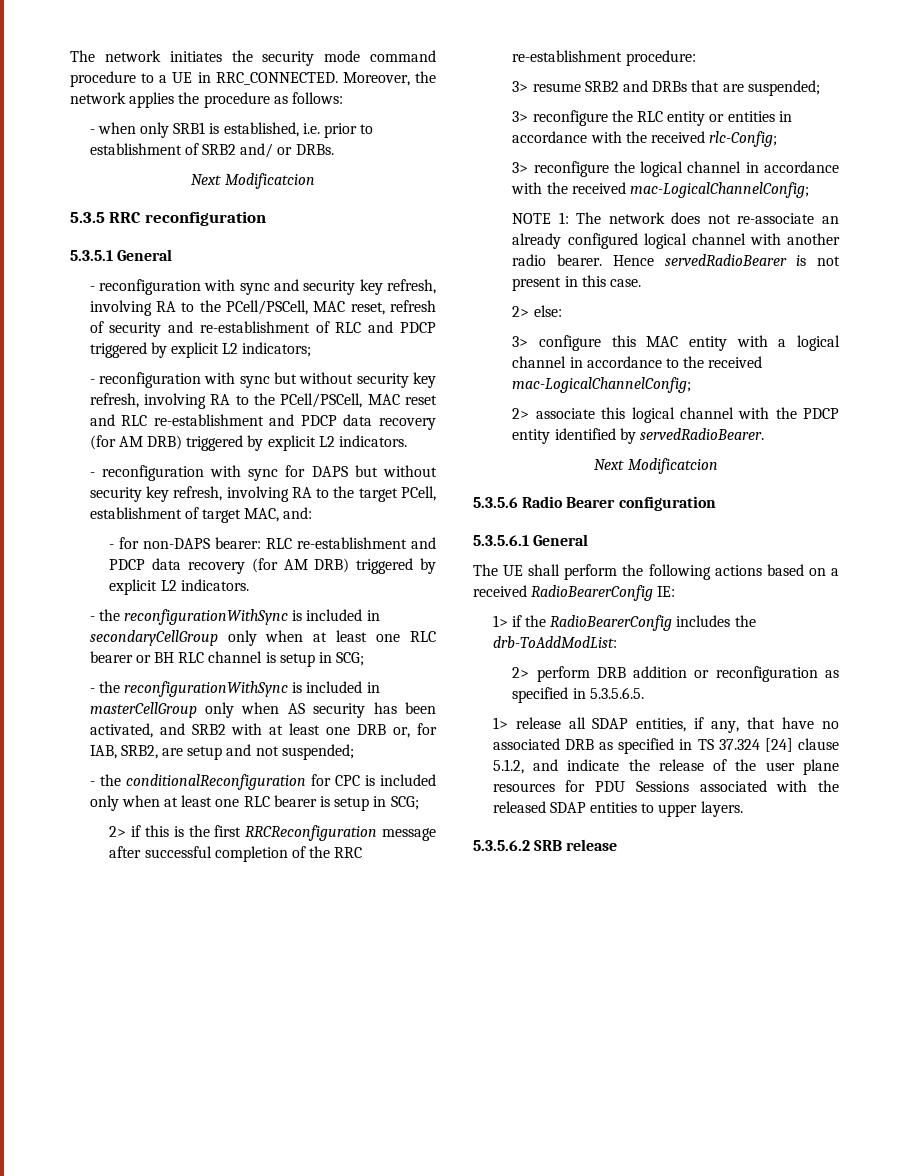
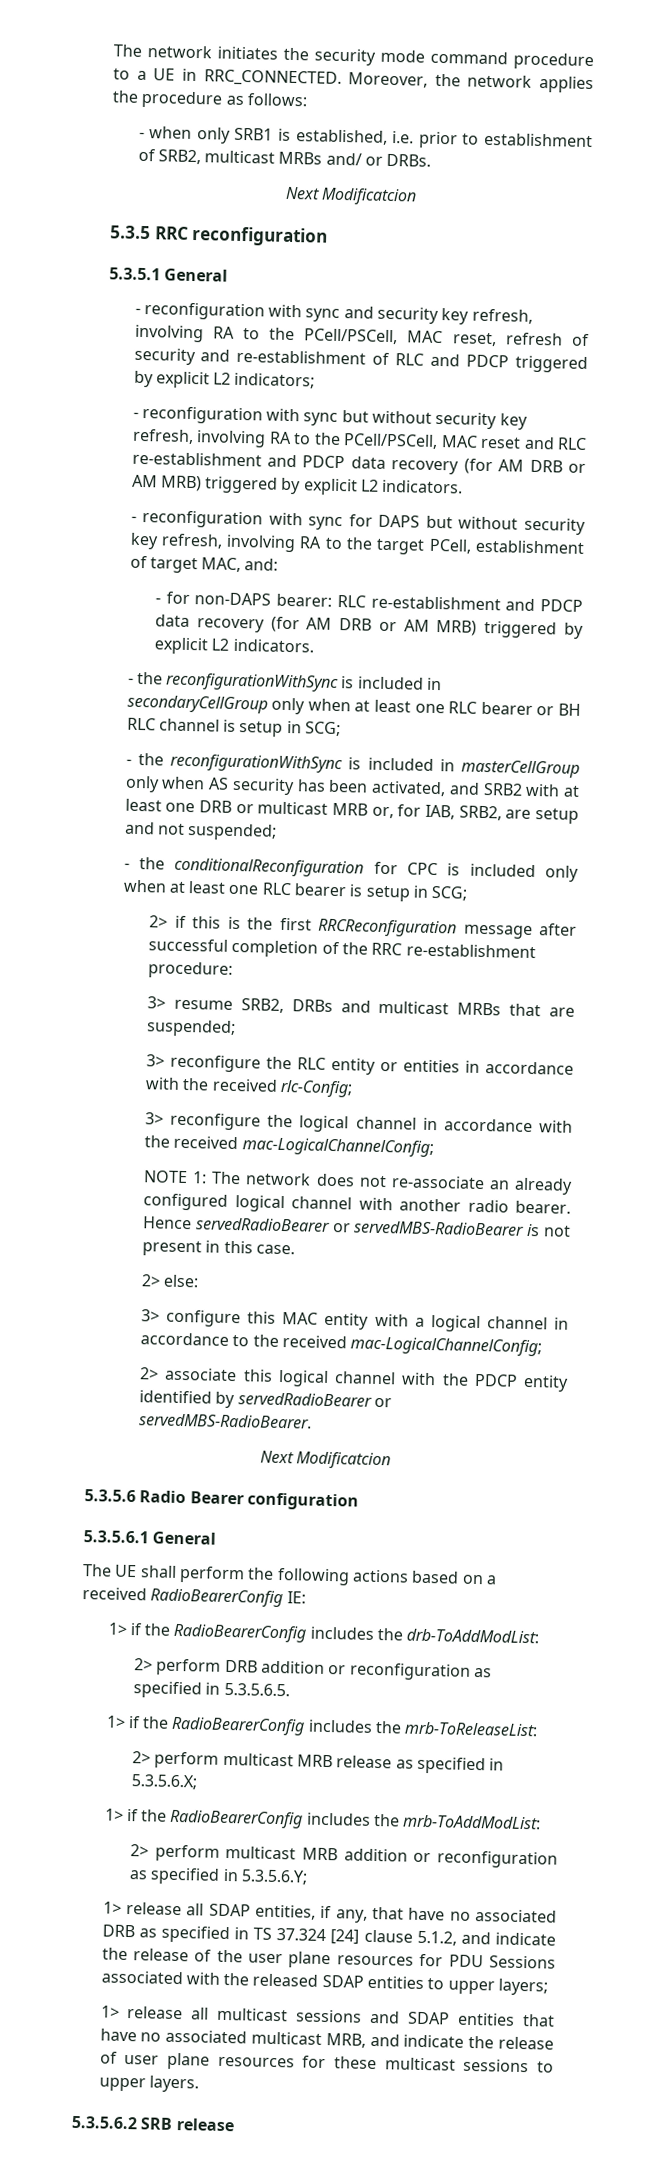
[202,144,237,155] SRB2 -> [157,149,323,165] SRB2, multicast MRBs
[147,435,183,450] DRB) -> [529,459,586,473] [131,474,202,492] DRB or AM MRB)
[314,558,350,573] DRB) -> [339,618,478,636] DRB or AM MRB)
(387, 729) none -> [235,801,368,816] or multicast MRB
[584,80,688,92] SRB2 and DRBs -> [240,998,502,1016] SRB2, DRBs and multicast MRBs
(787, 260) none -> [332,1220,525,1236] or servedMBS-RadioBearer
[639,428,764,440] servedRadioBearer. -> [237,1392,393,1408] [139,1413,313,1429] servedRadioBearer or servedMBS-RadioBearer.
(644, 693) none -> [105,1715,539,1737] [132,1751,505,1775] [131,1774,198,1790] [104,1808,542,1830] [130,1844,558,1869] [129,1867,309,1885] // 1> if the RadioBearerConfig includes the mrb-ToReleaseList: // 2> perform multicast MRB release as specified in 5.3.5.6.X; // 1> if the RadioBearerConfig includes the mrb-ToAddModList: // 2> perform multicast MRB addition or reconfiguration as specified in 5.3.5.6.Y;
(698, 810) none -> [498,1978,549,1996] [100,2005,555,2027] [99,2028,554,2050] [99,2051,554,2073] [98,2077,146,2092] layers; // 1> release all multicast sessions and SDAP entities that have no associated multicast MRB, and indicate the release of user plane resources for these multicast sessions to upper

